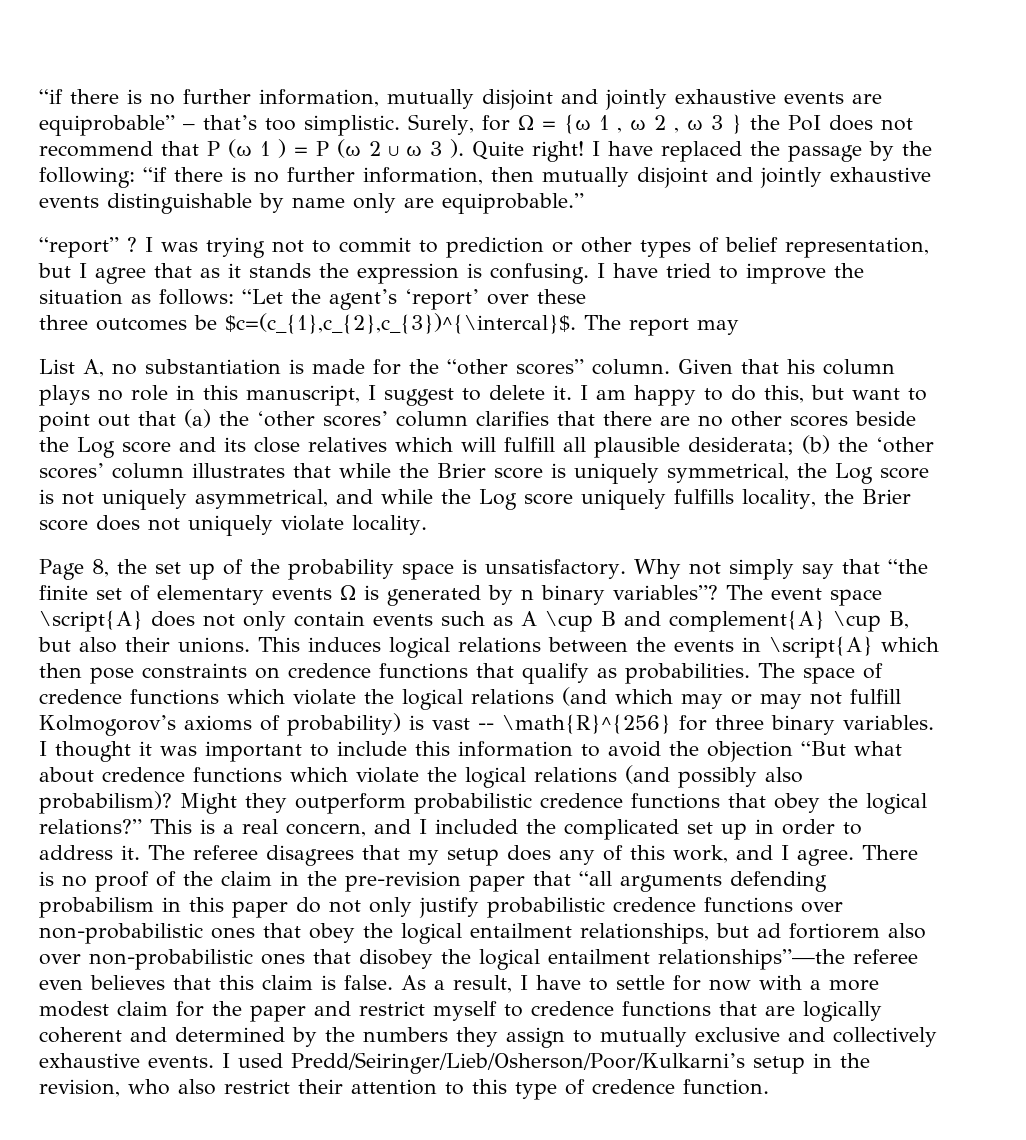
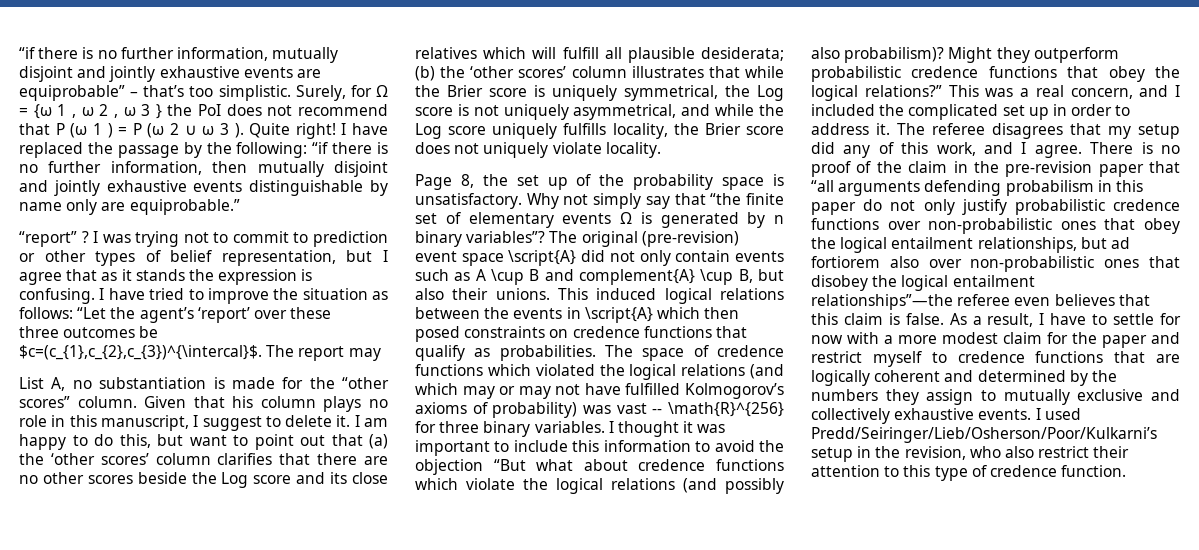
(763, 592) none -> [581,231,739,247] original (pre-revision)
[151,611,195,627] does -> [581,250,606,262] did
[308,637,381,652] induces -> [596,288,657,300] induced
[90,667,134,684] pose -> [415,326,460,342] posed
[293,689,356,705] violate -> [535,364,595,376] violated
[850,689,901,704] fulfill -> [584,383,681,395] have fulfilled
[409,715,424,730] is -> [583,405,611,414] was
[200,819,215,834] is -> [985,88,1014,97] was
[507,845,551,861] does -> [811,142,835,154] did

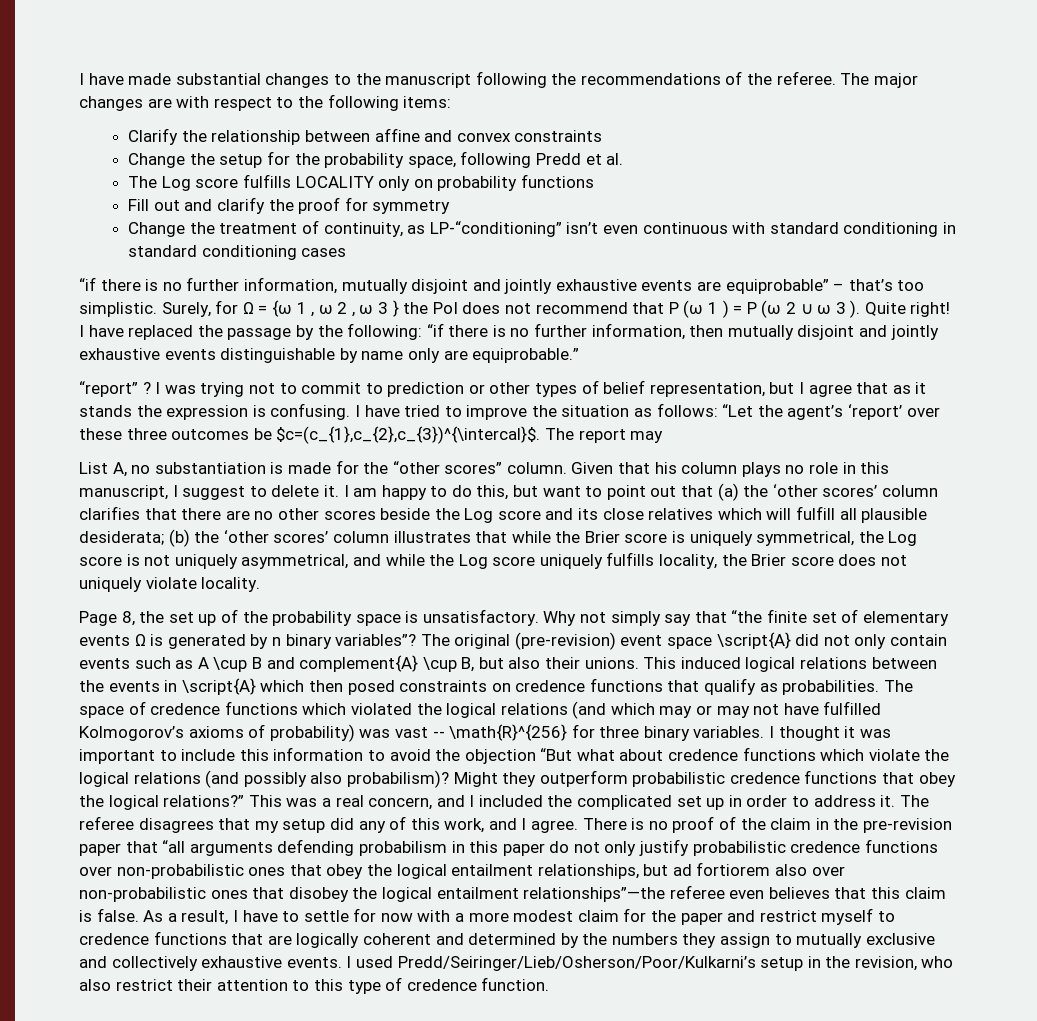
(19, 53) none -> [79,71,918,88] [79,94,452,111] [128,128,603,145] [128,151,624,168] [128,174,595,191] [128,197,451,214] [128,220,956,237] [128,245,347,260] I have made substantial changes to the manuscript following the recommendations of the referee. The major changes are with respect to the following items: // Clarify the relationship between affine and convex constraints // Change the setup for the probability space, following Predd et al. // The Log score fulfills LOCALITY only on probability functions // Fill out and clarify the proof for symmetry // Change the treatment of continuity, as LP-“conditioning” isn’t even continuous with standard conditioning in standard conditioning cases //
(332, 313) // -> (122, 434) none

